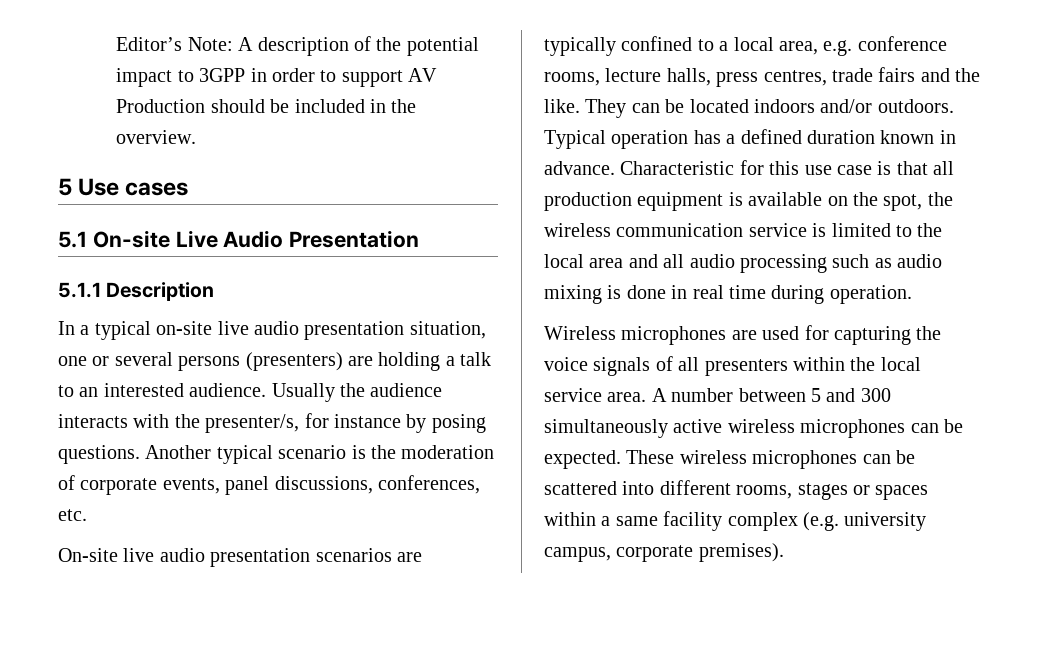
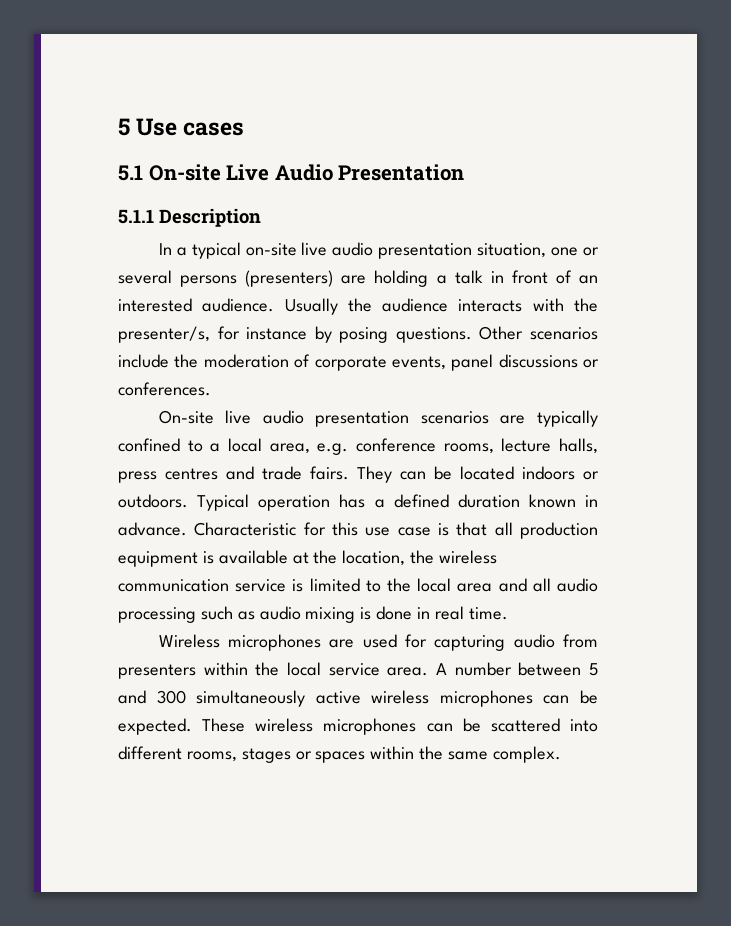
[116,36,479,56] [116,68,438,87] [116,99,417,113] [116,130,197,144] Editor’s Note: A description of the potential impact to 3GPP in order to support AV Production should be included in the overview. // -> (118, 127) none
[58,385,74,397] to -> [490,270,572,284] in front of
[145,445,366,464] Another typical scenario is -> [479,326,598,340] [118,354,169,368] Other scenarios include
[274,475,480,494] [58,509,87,521] discussions, conferences, etc. -> [498,354,599,368] [118,382,211,396] discussions or conferences.
[763,67,981,86] [544,99,580,113] centres, trade fairs and the like. -> [165,466,349,480] centres and trade fairs.
[820,99,873,113] and/or -> [583,471,599,480] or
[827,192,923,211] on the spot, -> [292,550,406,566] at the location,
[729,285,912,304] time during operation. -> [468,607,508,620] time.
[916,326,942,340] [544,356,700,376] the voice signals of all -> [513,634,598,648] audio from
[601,511,927,531] [544,543,784,562] a same facility complex (e.g. university campus, corporate premises). -> [419,746,561,763] the same complex.

